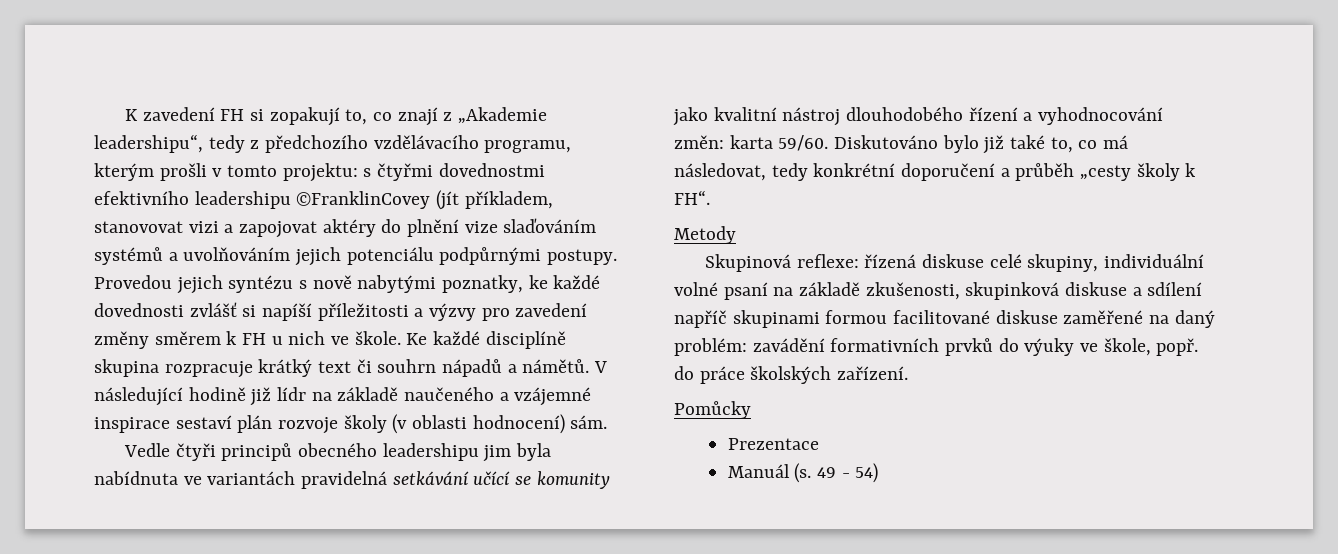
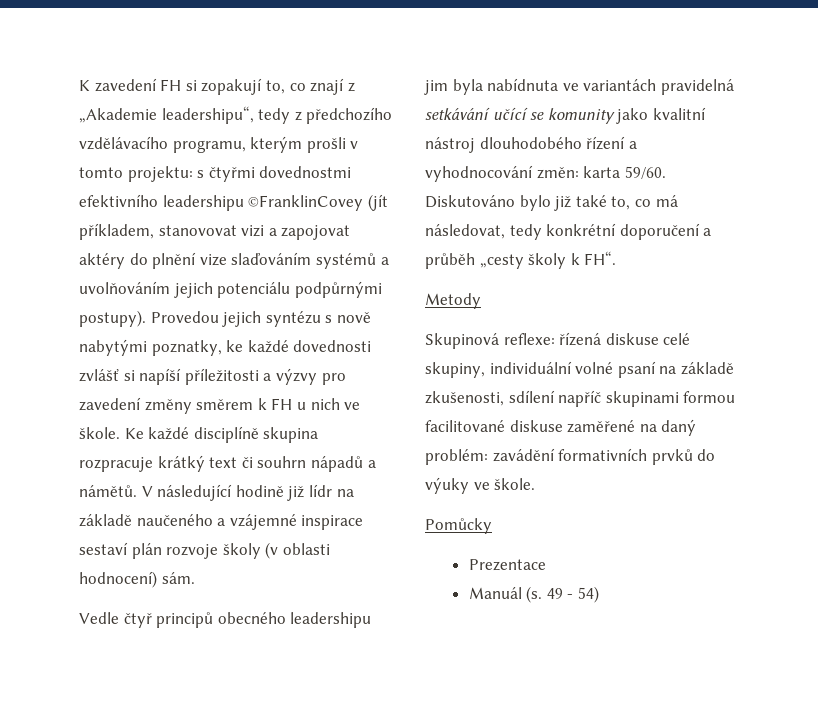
[547,249,618,265] postupy. -> [79,310,146,327] postupy).
[175,443,216,461] čtyři -> [123,613,152,628] čtyř
[965,282,1142,300] skupinková diskuse a -> (504, 398) none
[1103,338,1199,356] [674,366,909,384] škole, popř. do práce školských zařízení. -> [494,478,536,490] škole.

